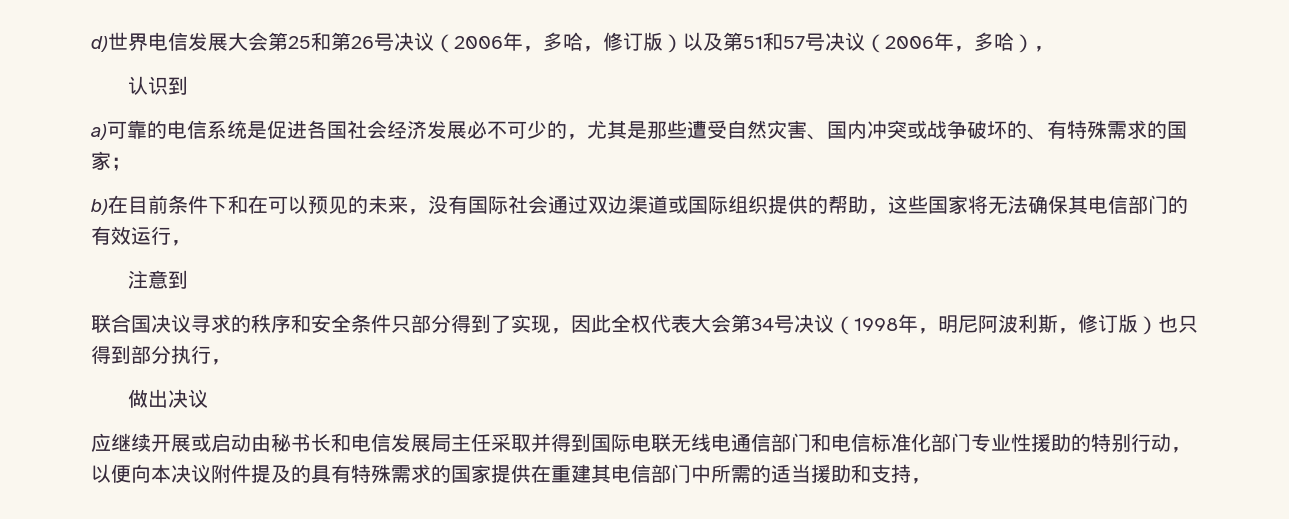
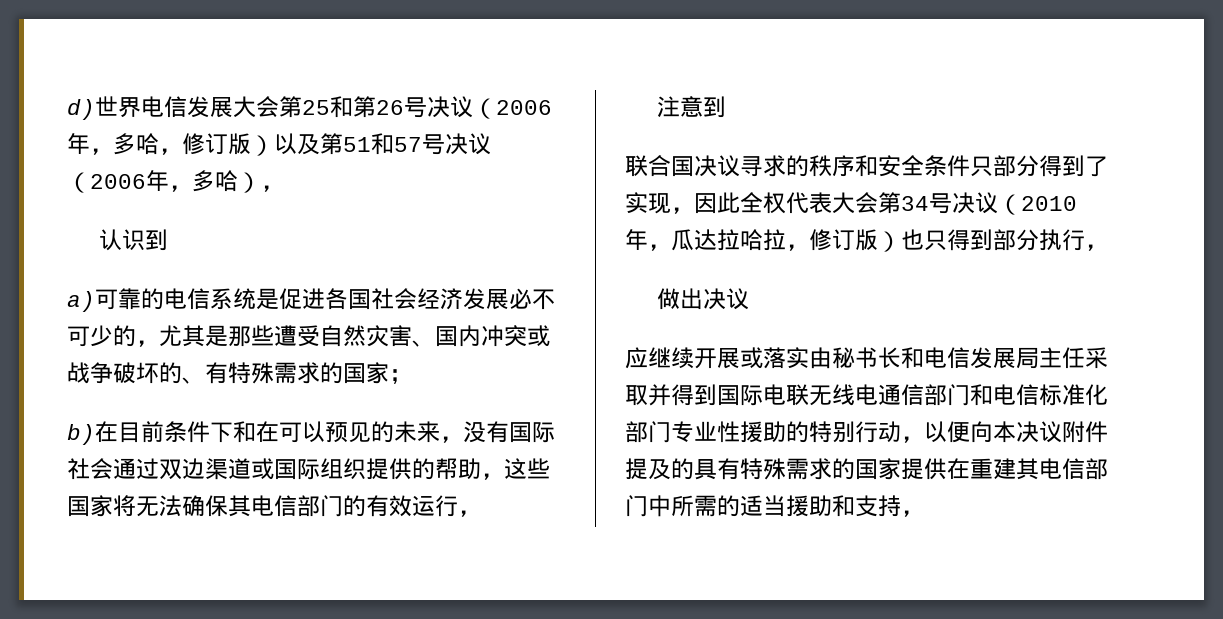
[854,314,1058,334] 1998年，明尼阿波利斯 -> [1021,196,1077,211] [625,229,786,251] 2010年，瓜达拉哈拉
[211,433,251,452] 启动 -> [763,347,809,369] 落实

